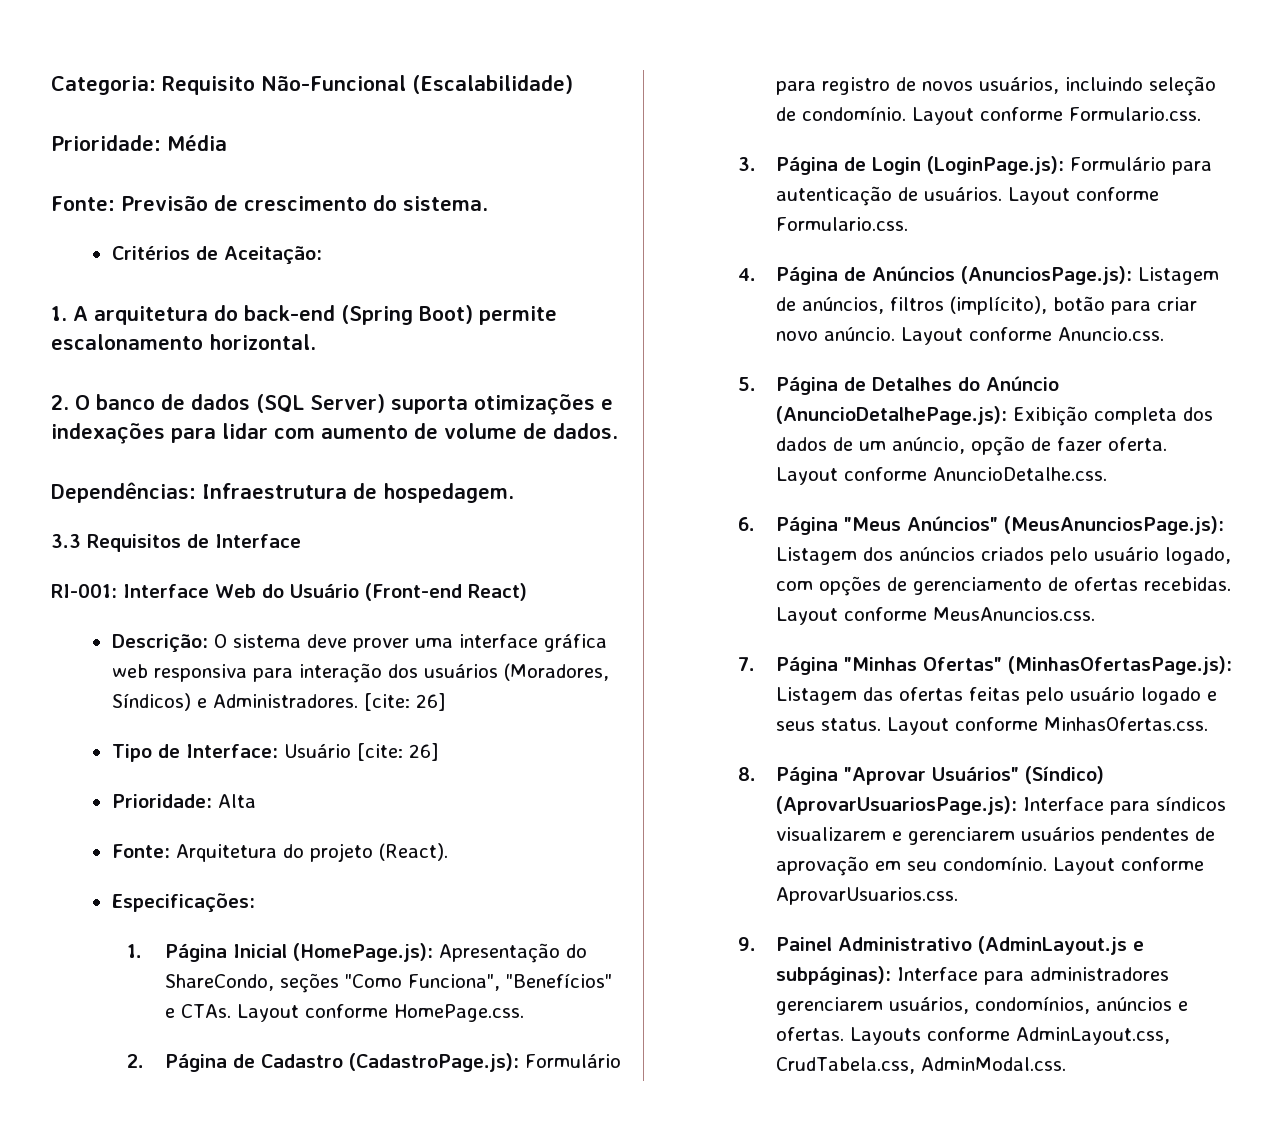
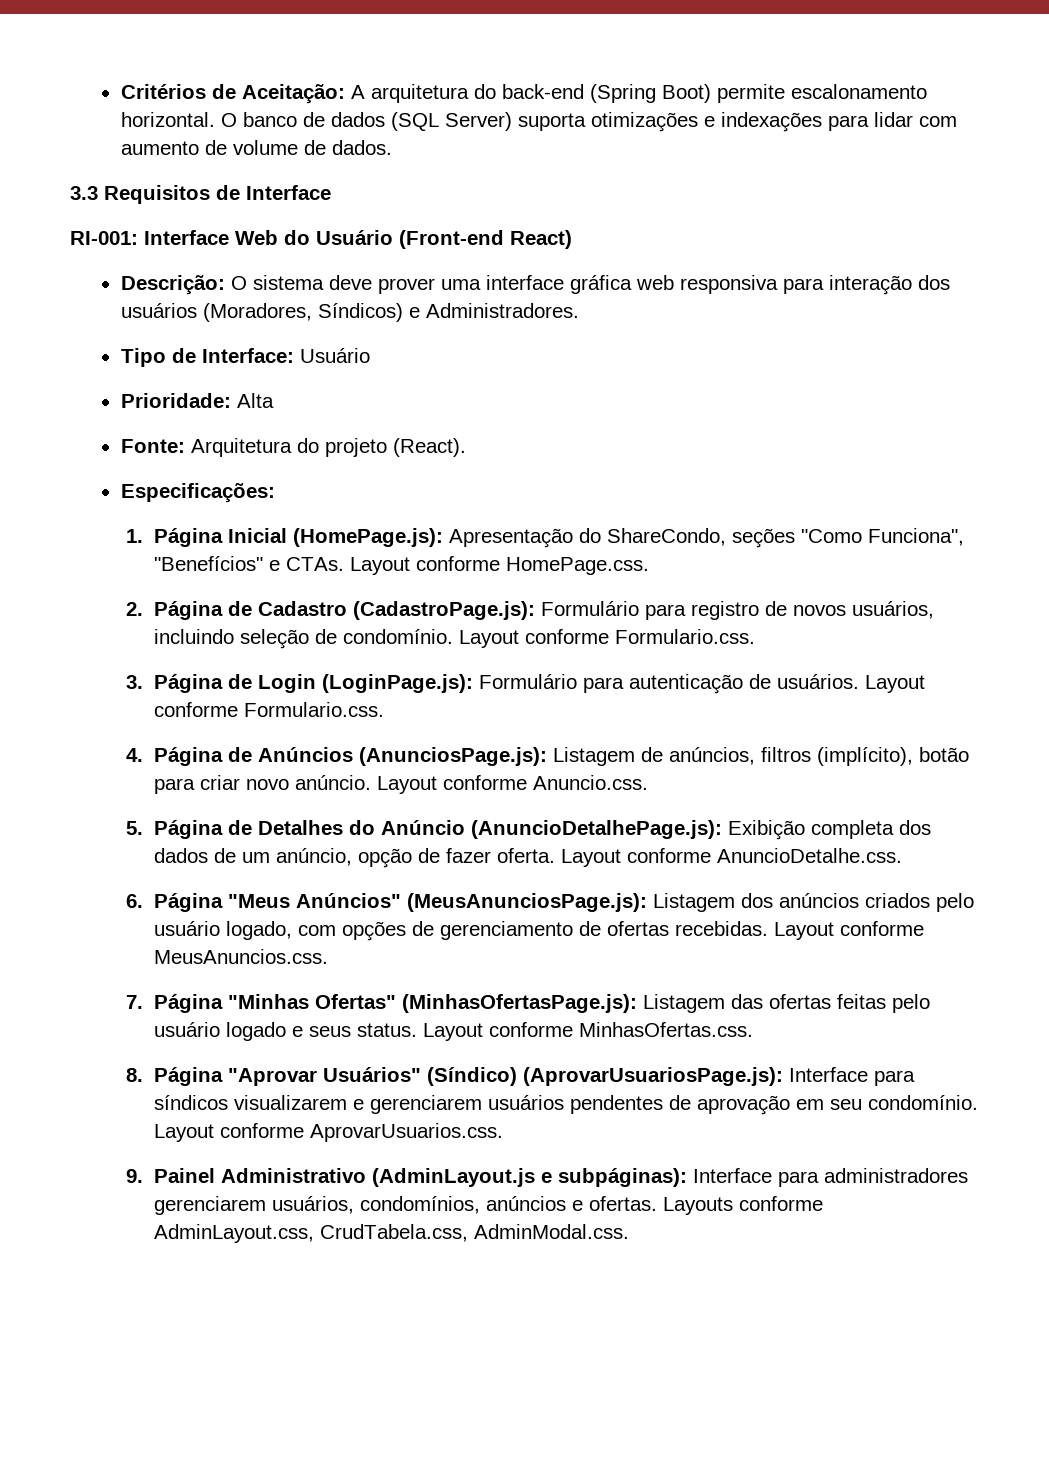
[51,75,573,95] [51,135,227,151] [51,195,488,211] Categoria: Requisito Não-Funcional (Escalabilidade) // Prioridade: Média // Fonte: Previsão de crescimento do sistema. // -> (120, 91) none
[51,306,67,321] // 1. -> (345, 94) none
[51,395,69,410] // 2. -> (215, 119) none
[51,482,514,503] // Dependências: Infraestrutura de hospedagem. -> (392, 147) none
[363,693,446,711] [cite: 26] -> (579, 310) none
[356,743,439,761] [cite: 26] -> (370, 355) none

